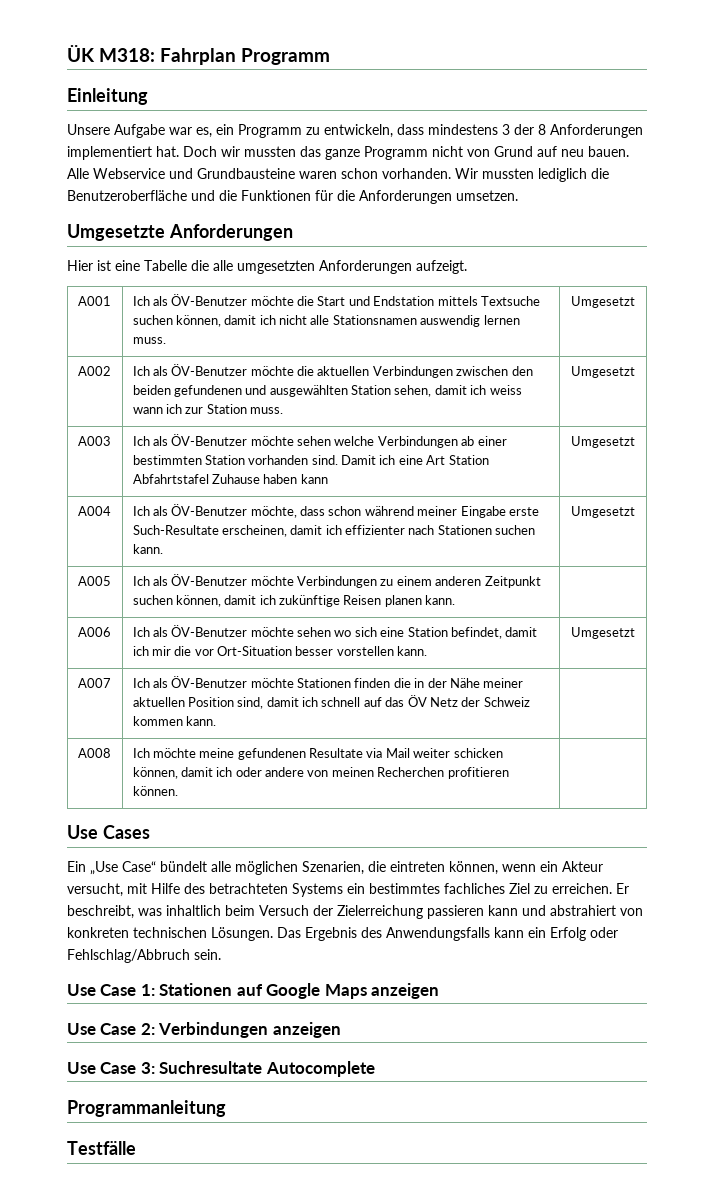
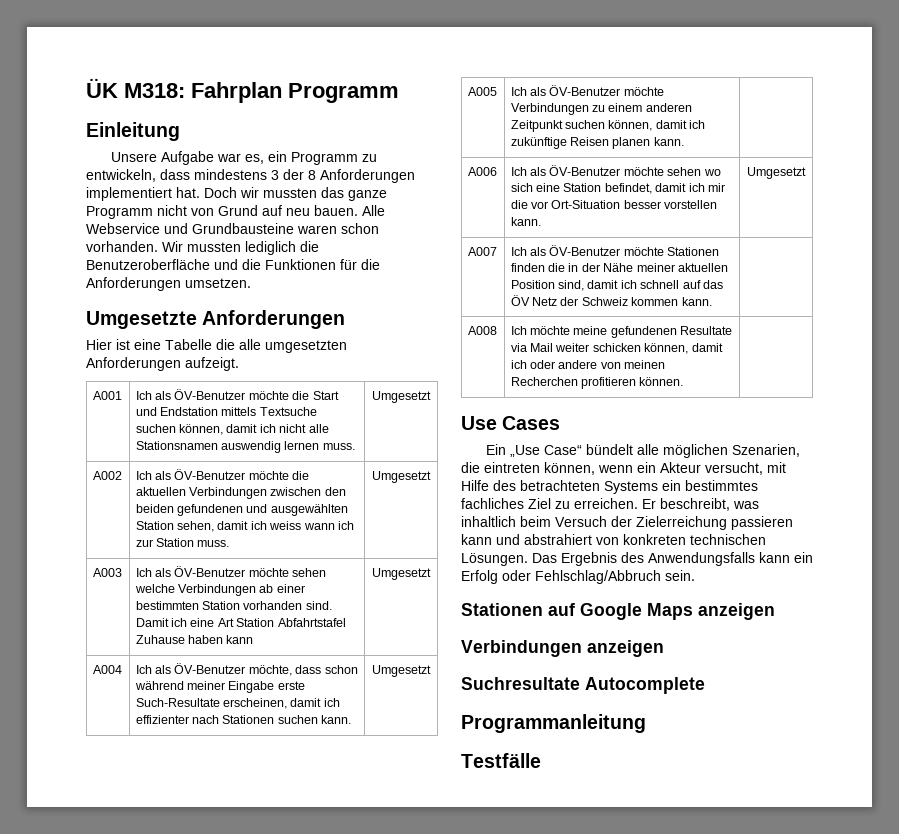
[67,984,155,996] Use Case 1: -> (695, 575) none
[67,1023,155,1035] Use Case 2: -> (775, 611) none
[67,1062,155,1074] Use Case 3: -> (664, 648) none

